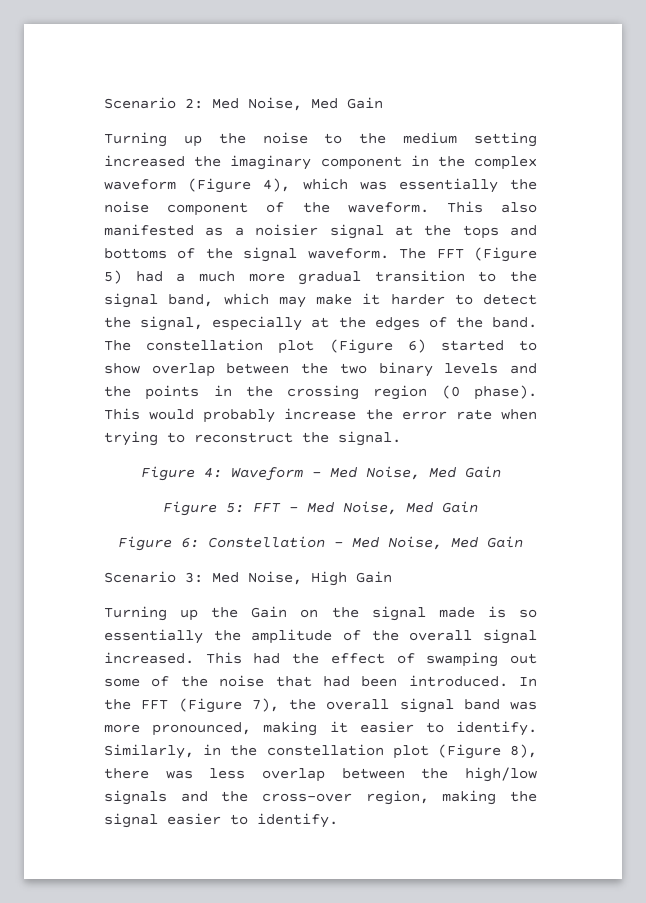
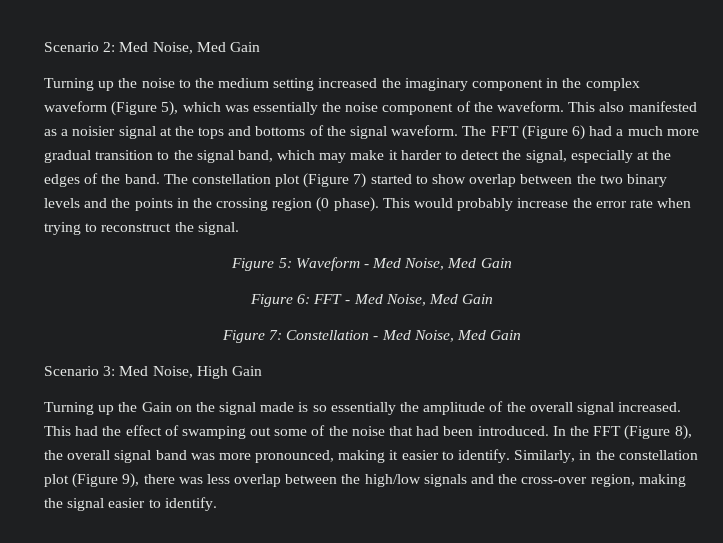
[263,178,291,192] 4), -> [161,101,179,116] 5),
[104,270,122,284] 5) -> [571,125,585,140] 6)
[407,339,426,353] 6) -> [353,173,367,188] 7)
[203,467,222,478] 4: -> [278,258,292,268] 5:
[226,503,244,513] 5: -> [297,294,311,304] 6:
[181,537,199,548] 6: -> [269,330,283,340] 7:
[251,698,279,712] 7), -> [674,425,692,440] 8),
[510,744,537,758] 8), -> [122,473,140,488] 9),

